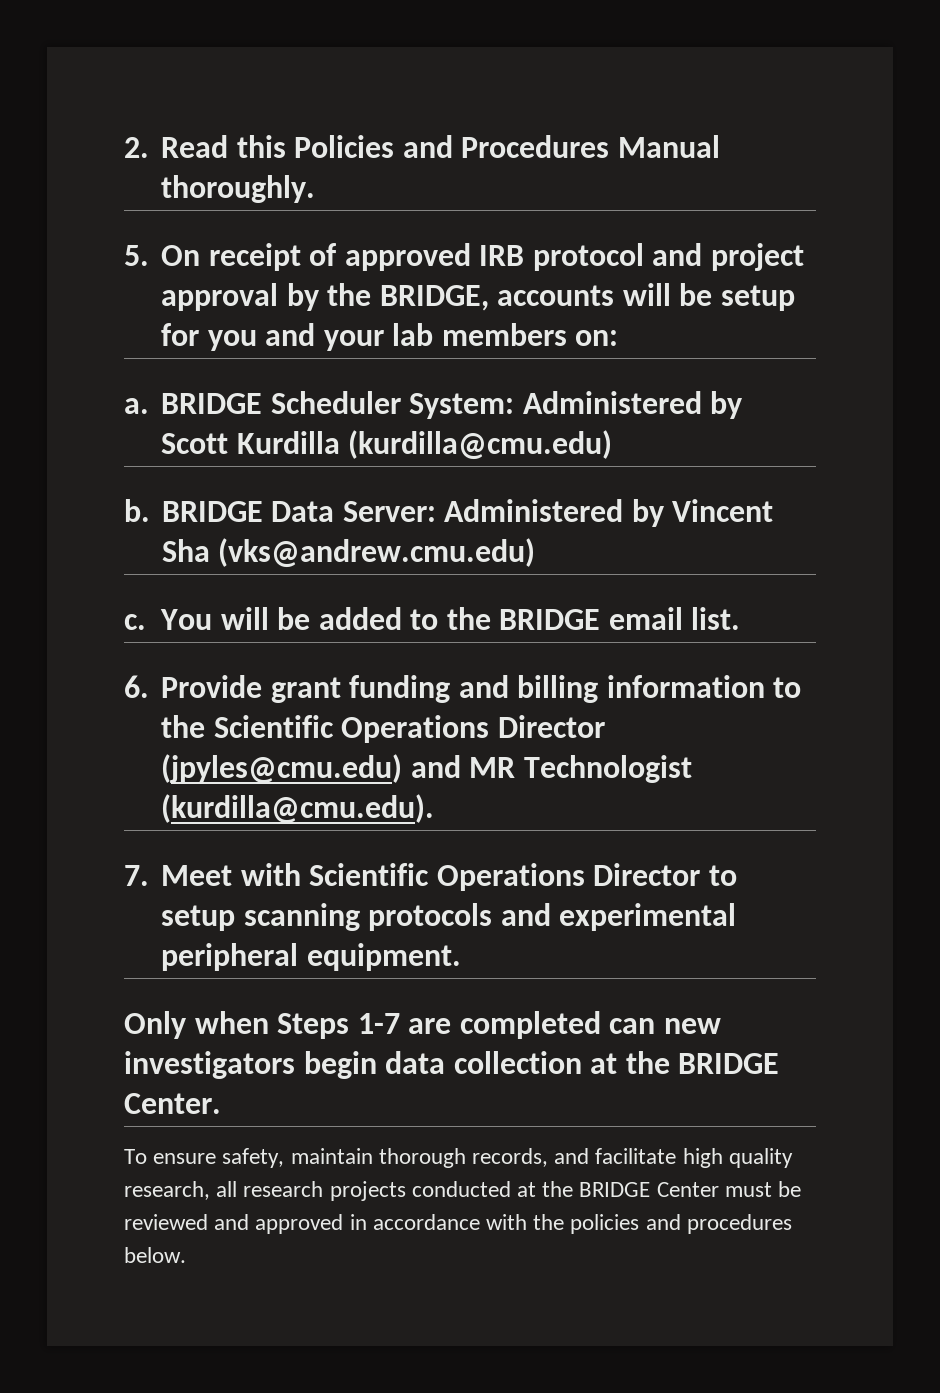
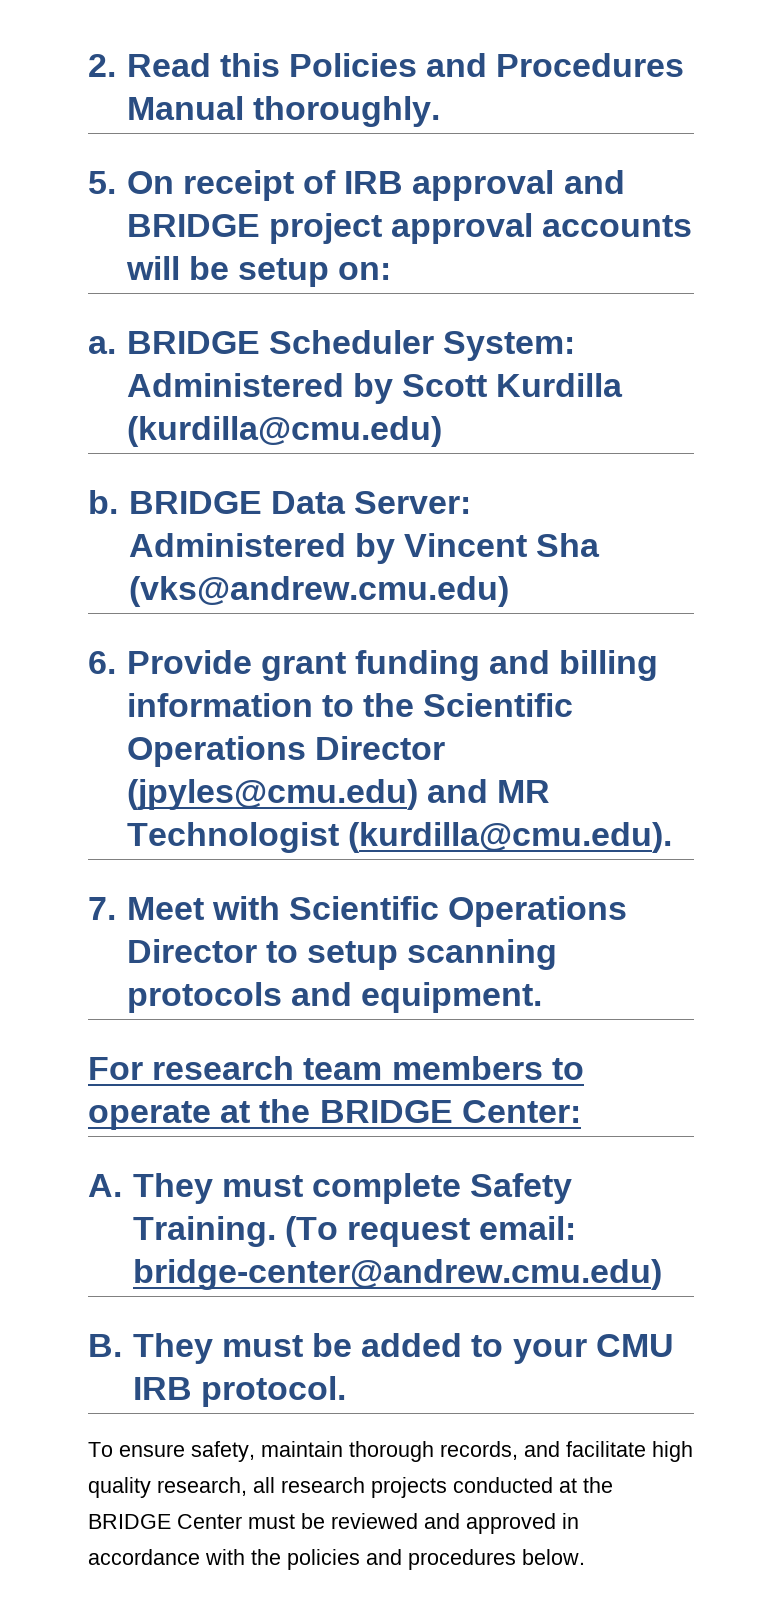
[344,243,804,271] [161,283,795,311] [161,323,567,351] approved IRB protocol and project approval by the BRIDGE, accounts will be setup for you and your lab members -> [344,170,625,201] [126,213,693,244] [125,256,330,287] IRB approval and BRIDGE project approval accounts will be setup
[124,607,741,630] // c. You will be added to the BRIDGE email list. -> (509, 591) none
[559,903,737,931] [161,943,299,971] experimental peripheral -> (352, 994) none
[124,1011,721,1039] [124,1051,780,1079] [124,1093,221,1114] Only when Steps 1-7 are completed can new investigators begin data collection at the BRIDGE Center. -> [88,1056,584,1080] [88,1099,581,1130] [88,1173,573,1204] [132,1216,577,1247] [132,1259,662,1290] [88,1333,674,1364] [132,1376,346,1407] For research team members to operate at the BRIDGE Center: // A. They must complete Safety Training. (To request email: bridge-center@andrew.cmu.edu) // B. They must be added to your CMU IRB protocol.

